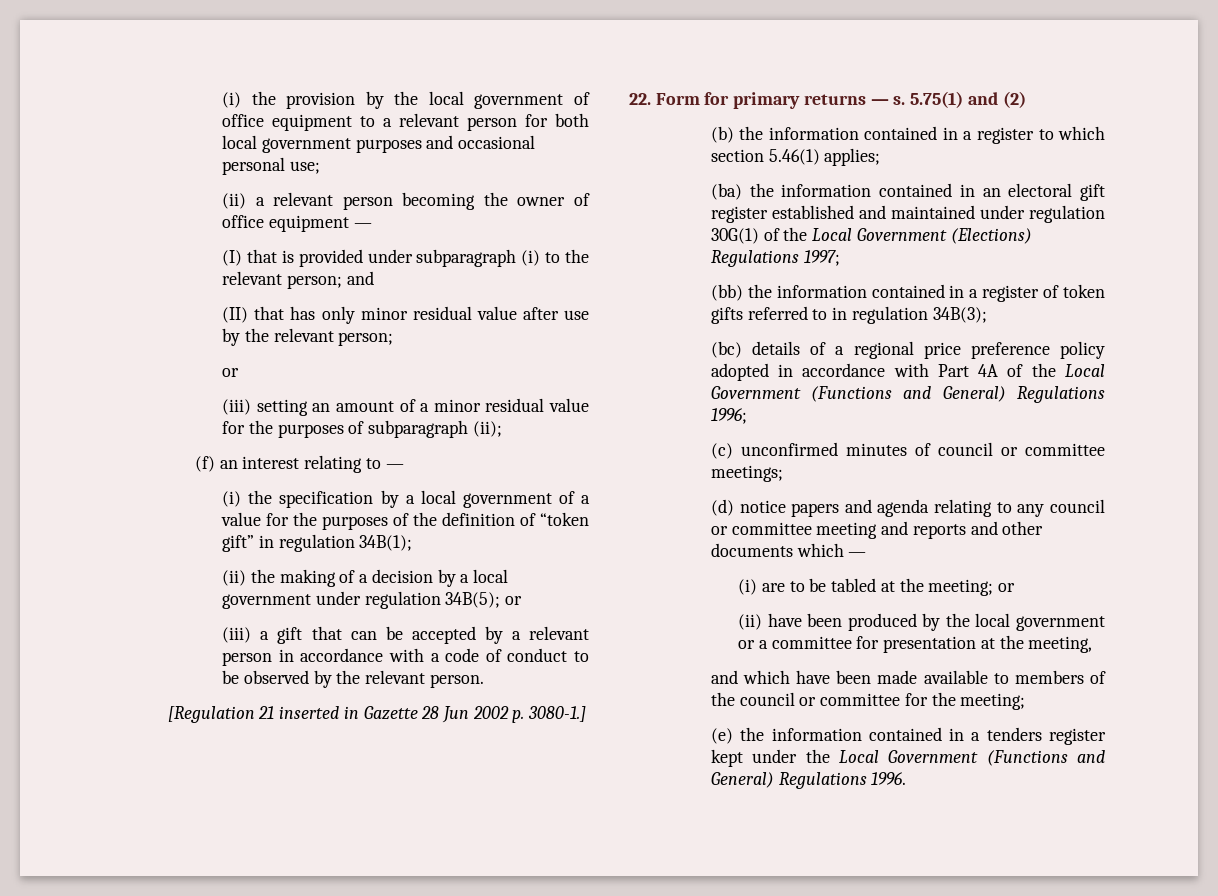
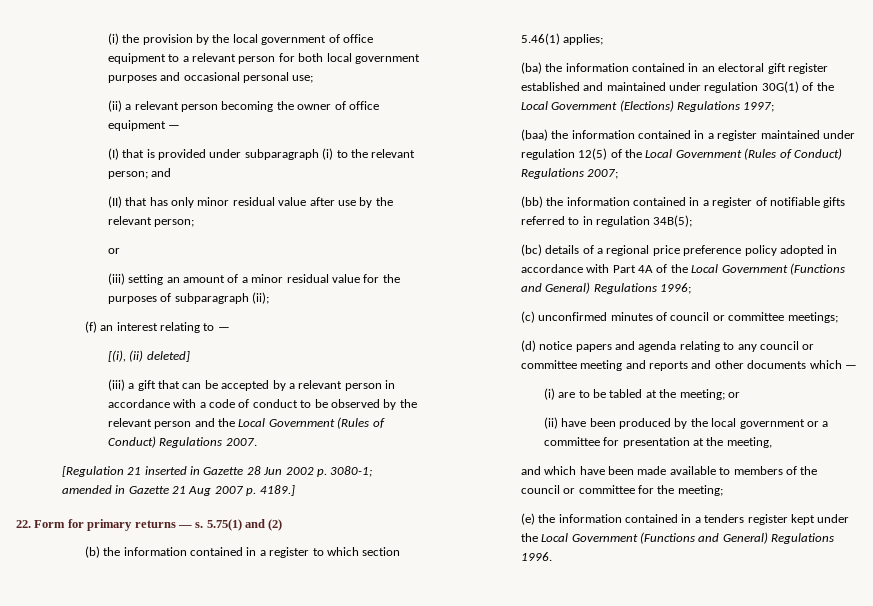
[222,490,590,508] [221,512,589,530] [222,534,413,552] [222,569,509,587] [222,591,523,609] (i) the specification by a local government of a value for the purposes of the definition of “token gift” in regulation 34B(1); // (ii) the making of a decision by a local government under regulation 34B(5); or -> [107,350,190,362] [(i), (ii) deleted]
[429,674,484,688] person. -> [154,417,385,429] [107,436,257,448] person and the Local Government (Rules of Conduct) Regulations 2007.
[528,706,587,722] 3080-1.] -> [330,466,373,477] [61,485,295,496] 3080-1; amended in Gazette 21 Aug 2007 p. 4189.]
(840, 258) none -> [520,129,855,141] [520,148,842,160] [520,168,619,179] // (baa) the information contained in a register maintained under regulation 12(5) of the Local Government (Rules of Conduct) Regulations 2007;
[1063,284,1105,298] token -> [769,197,820,206] notifiable
[932,307,987,323] 34B(3); -> [653,215,693,227] 34B(5);

